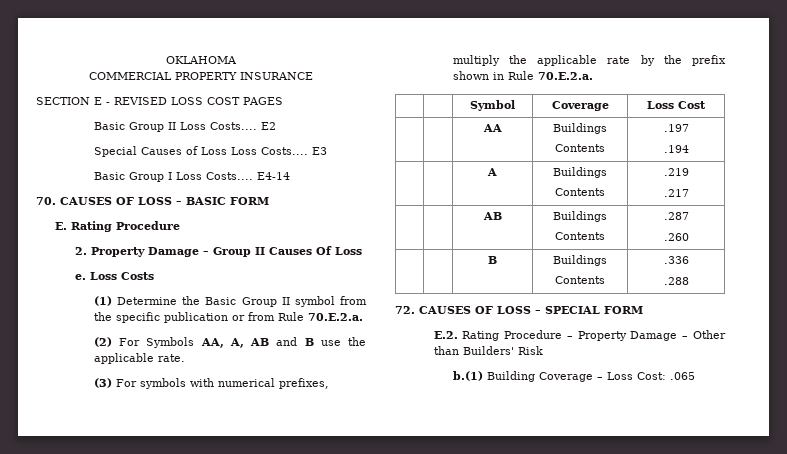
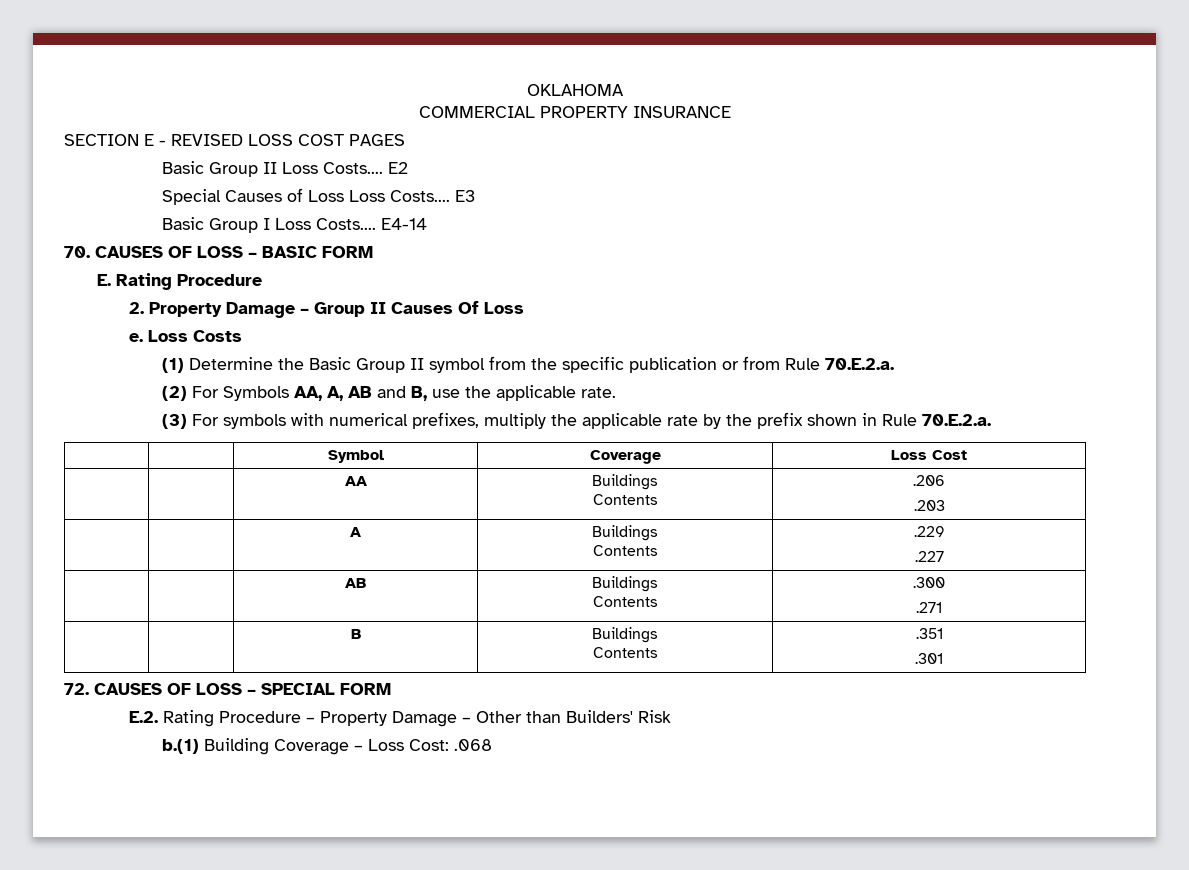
[304,338,314,346] B -> [411,386,428,401] B,
[663,124,689,132] [663,145,689,153] .197 // .194 -> [913,475,945,486] [913,500,945,511] .206 // .203
[663,168,689,176] [663,189,689,197] .219 // .217 -> [913,526,945,537] [914,551,944,562] .229 // .227
[663,212,689,220] [663,233,689,241] .287 // .260 -> [913,577,945,588] [916,602,942,613] .300 // .271
[663,256,689,264] [663,277,689,285] .336 // .288 -> [915,628,943,639] [915,653,943,664] .351 // .301
[669,372,695,380] .065 -> [454,739,493,751] .068

